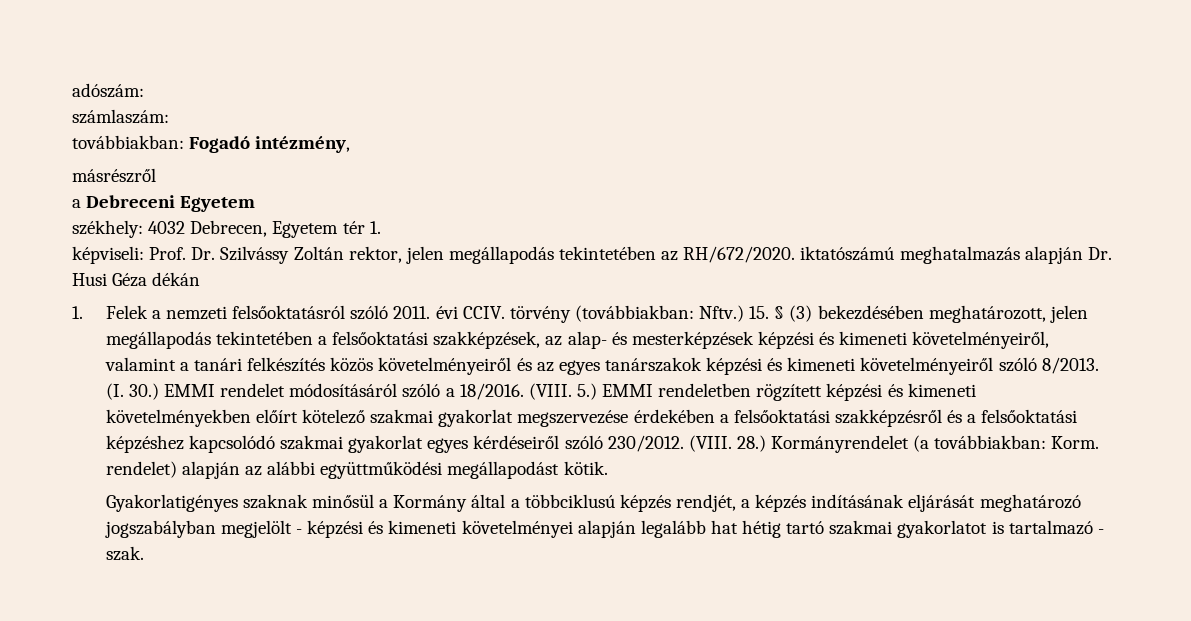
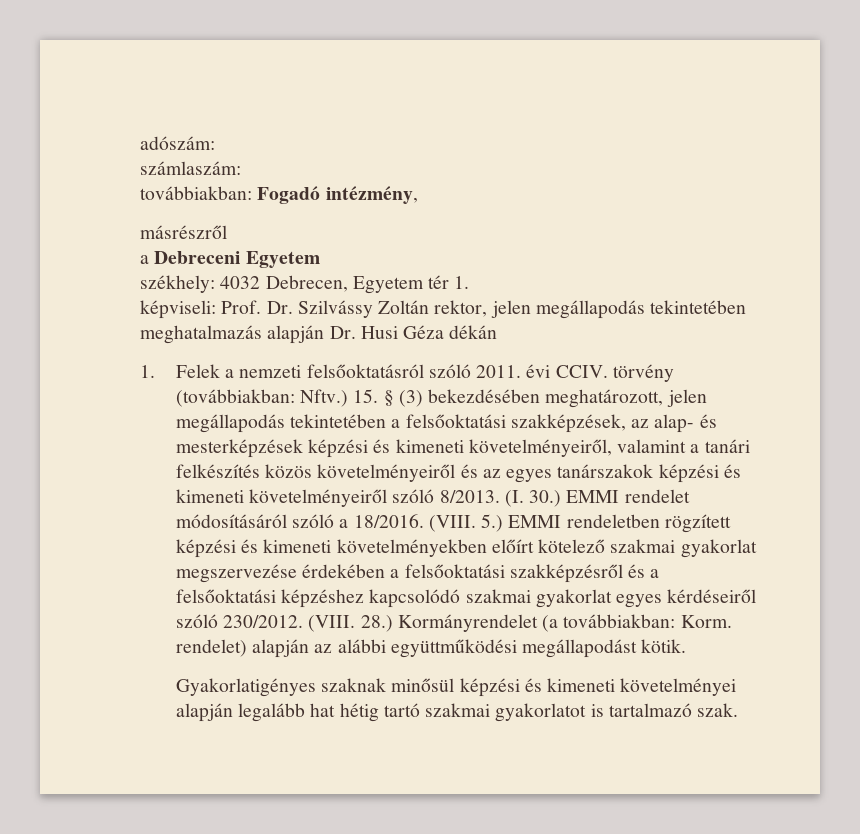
[661,246,895,263] az RH/672/2020. iktatószámú -> (747, 307) none
[379,494,1081,512] [104,520,302,538] a Kormány által a többciklusú képzés rendjét, a képzés indításának eljárását meghatározó jogszabályban megjelölt - -> (455, 685) none
[1097,529,1104,534] - -> (692, 710) none

